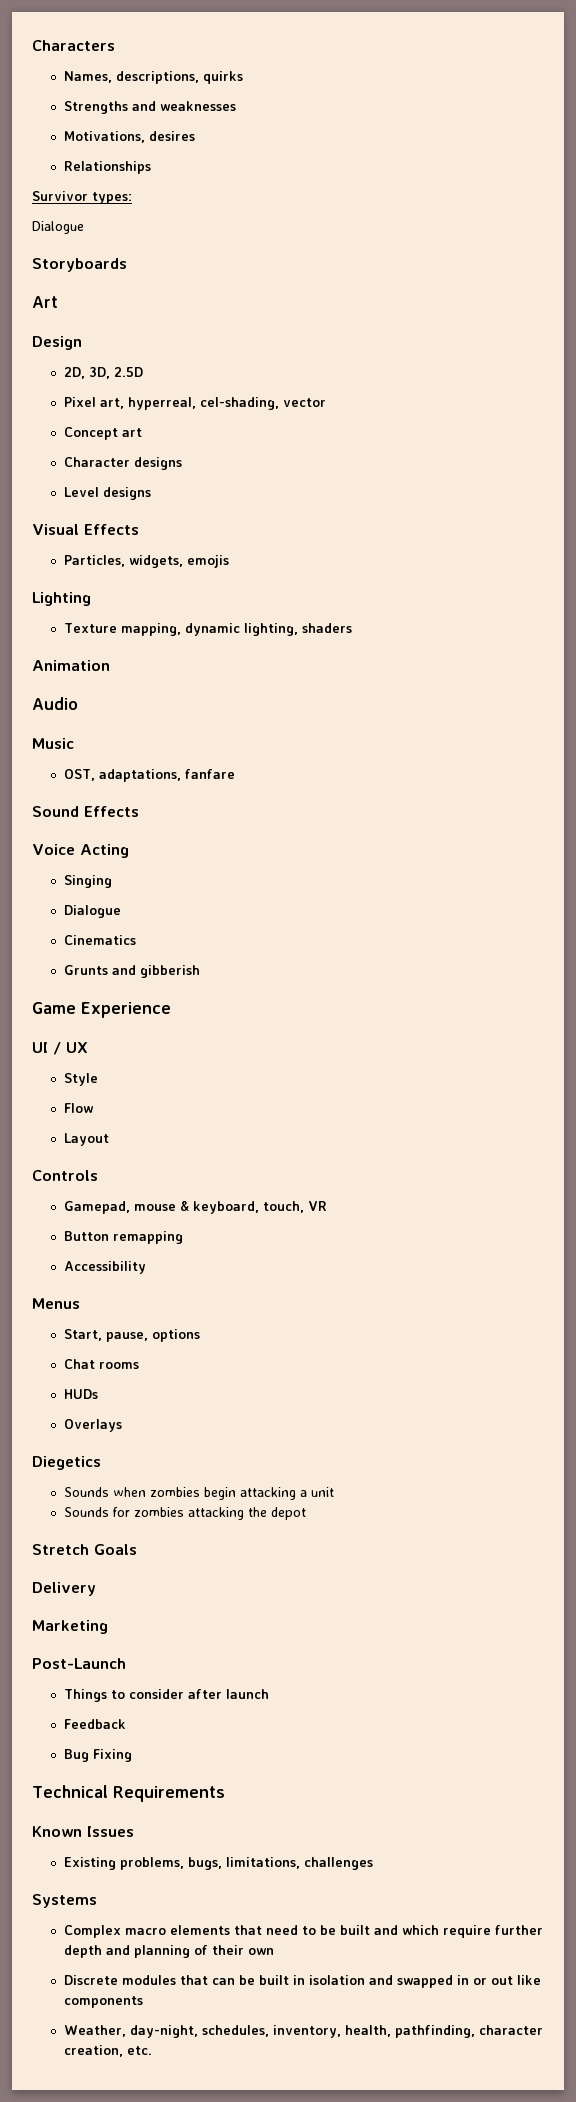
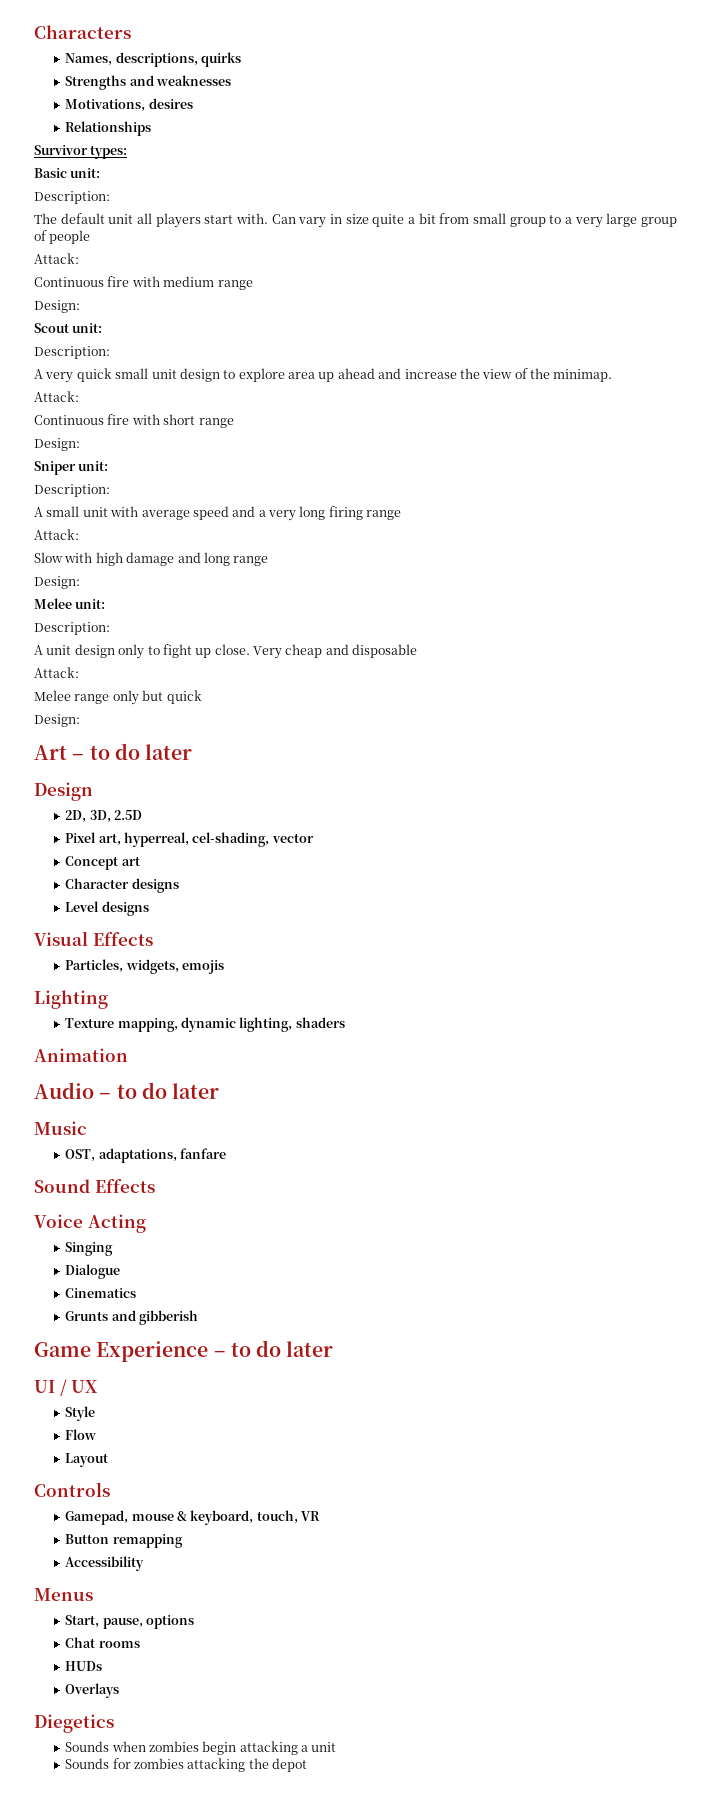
[32,221,84,234] [32,258,127,272] [32,296,58,308] Dialogue // Storyboards // Art -> [34,168,101,178] [34,191,110,204] [34,213,677,228] [34,230,91,244] [34,253,79,264] [34,276,253,290] [34,300,80,313] [34,323,103,333] [34,346,110,359] [34,368,613,383] [34,391,79,402] [34,414,234,428] [34,438,80,451] [34,461,109,475] [34,484,110,497] [34,506,402,521] [34,529,79,540] [34,552,269,566] [34,576,80,589] [34,598,106,609] [34,622,110,635] [34,644,418,659] [34,667,79,678] [34,690,202,705] [34,714,80,727] [34,743,193,760] Basic unit: // Description: // The default unit all players start with. Can vary in size quite a bit from small group to a very large group of people // Attack: // Continuous fire with medium range // Design: // Scout unit: // Description: // A very quick small unit design to explore area up ahead and increase the view of the minimap. // Attack: // Continuous fire with short range // Design: // Sniper unit: // Description: // A small unit with average speed and a very long firing range // Attack: // Slow with high damage and long range // Design: // Melee unit: // Description: // A unit design only to fight up close. Very cheap and disposable // Attack: // Melee range only but quick // Design: // Art – to do later
(78, 703) none -> [99,1082,220,1099] – to do later
(171, 1010) none -> [213,1340,334,1357] – to do later
[32,1544,137,1555] [32,1582,96,1596] [32,1620,108,1634] [32,1658,126,1669] [63,1689,269,1702] [63,1719,126,1729] [63,1749,132,1762] [32,1785,225,1802] [32,1826,134,1837] [63,1857,373,1870] [32,1894,97,1908] [63,1925,543,1938] [63,1945,274,1958] [63,1975,541,1988] [63,1996,143,2008] [63,2025,543,2038] [63,2045,152,2057] // Stretch Goals // Delivery // Marketing // Post-Launch // Things to consider after launch // Feedback // Bug Fixing // Technical Requirements // Known Issues // Existing problems, bugs, limitations, challenges // Systems // Complex macro elements that need to be built and which require further depth and planning of their own // Discrete modules that can be built in isolation and swapped in or out like components // Weather, day-night, schedules, inventory, health, pathfinding, character creation, etc. -> (308, 1765) none

